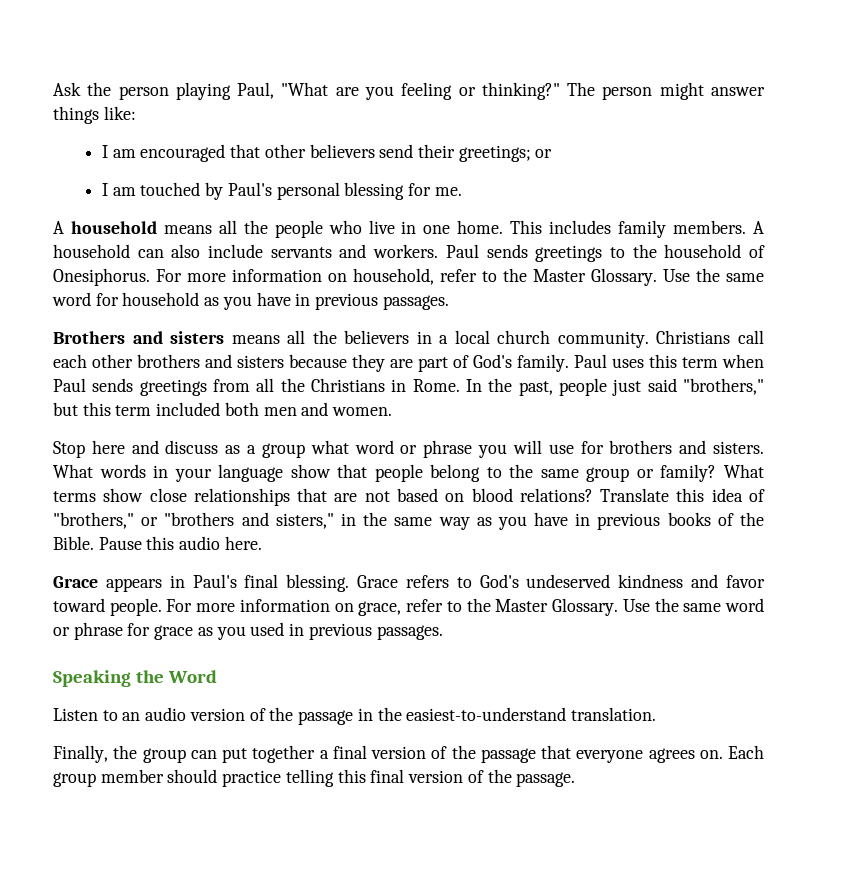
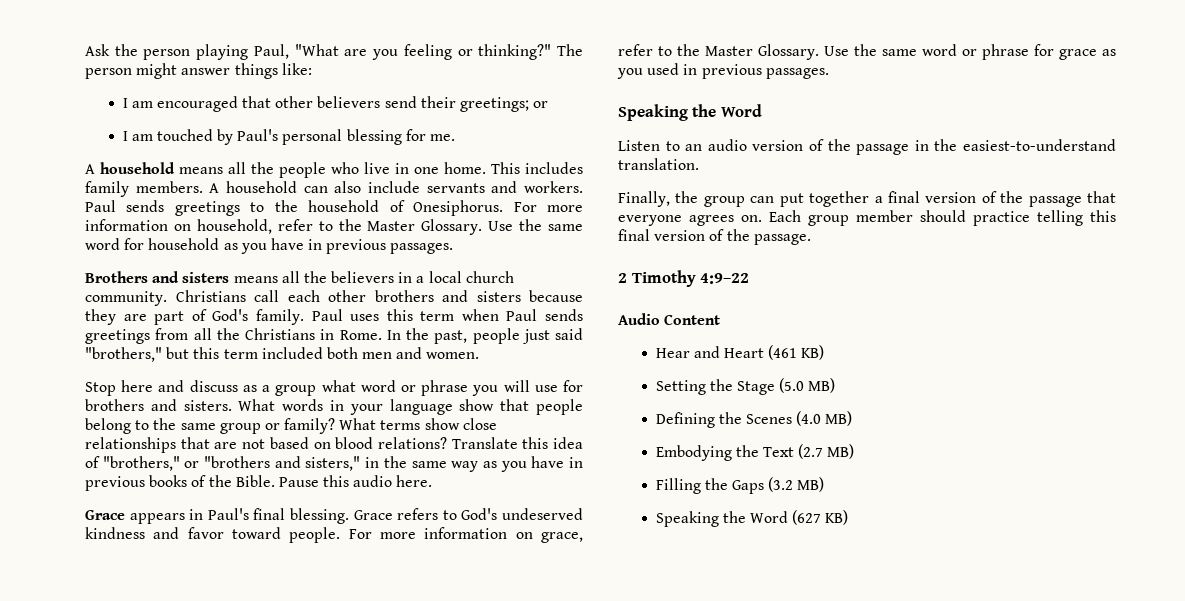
(576, 779) none -> [618,270,750,287] [618,313,721,325] [655,345,825,360] [655,378,836,395] [655,411,853,428] [655,444,855,461] [655,477,825,494] [655,510,849,527] // 2 Timothy 4:9–22 // Audio Content // Hear and Heart (461 KB) // Setting the Stage (5.0 MB) // Defining the Scenes (4.0 MB) // Embodying the Text (2.7 MB) // Filling the Gaps (3.2 MB) // Speaking the Word (627 KB)

